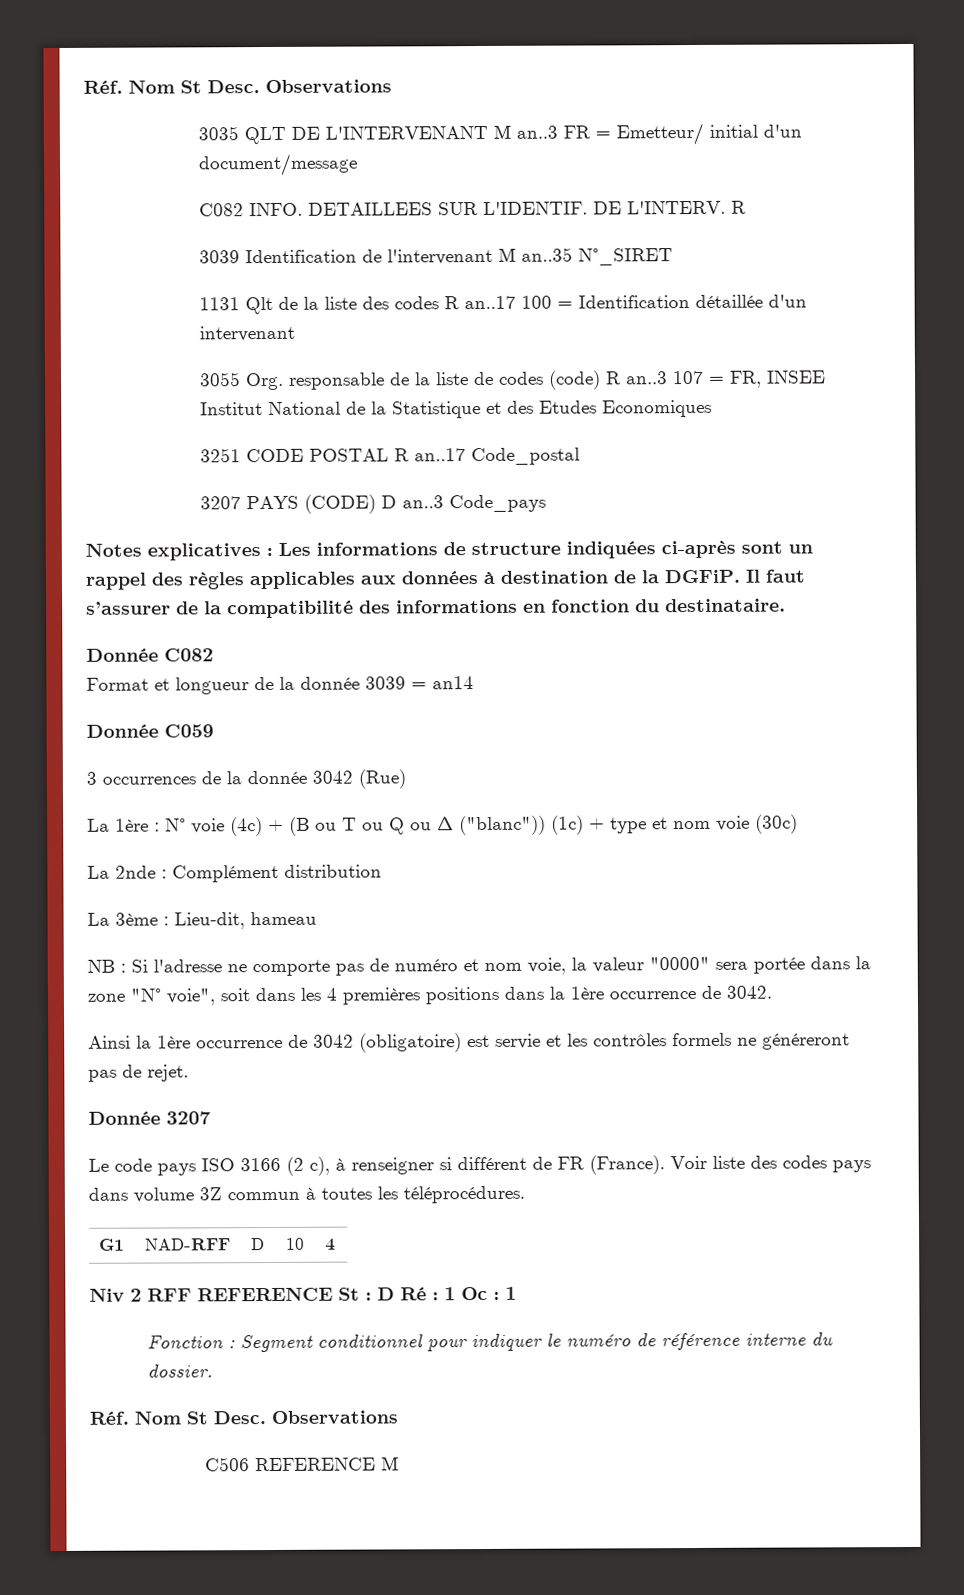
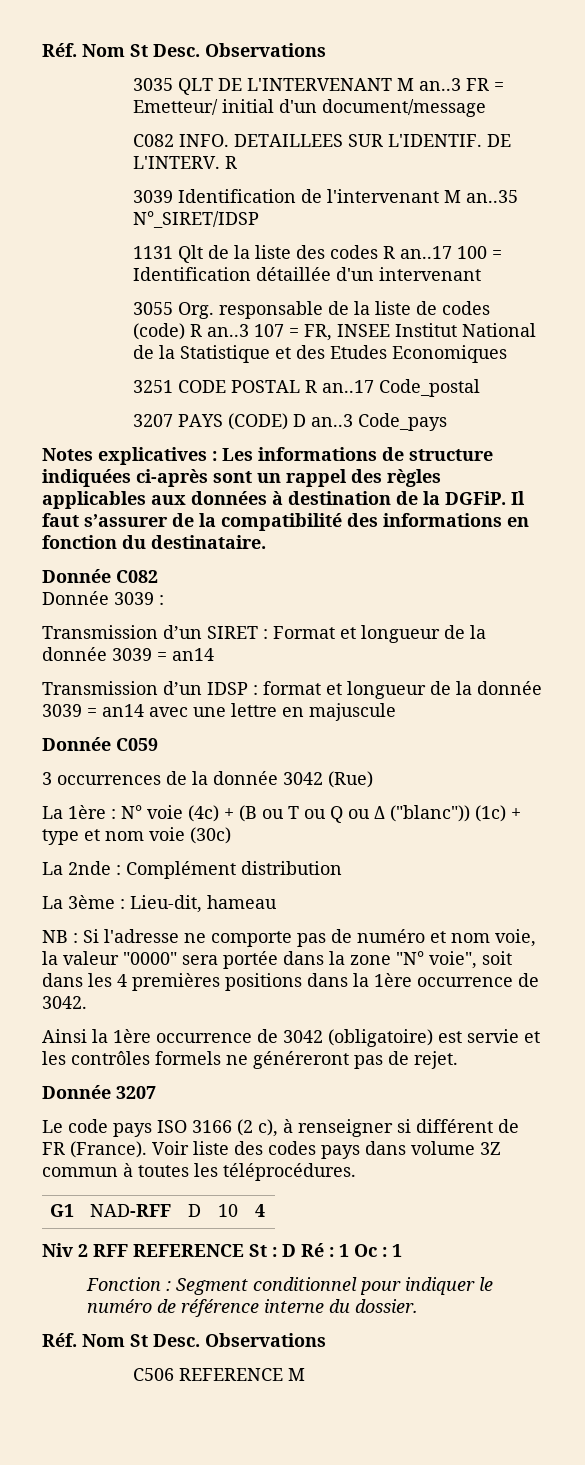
[578,248,674,266] N°_SIRET -> [132,211,259,228] N°_SIRET/IDSP
(214, 655) none -> [42,591,164,605] [42,625,268,639] Donnée 3039 : // Transmission d’un SIRET :
(474, 683) none -> [42,681,542,699] [42,703,396,721] // Transmission d’un IDSP : format et longueur de la donnée 3039 = an14 avec une lettre en majuscule

